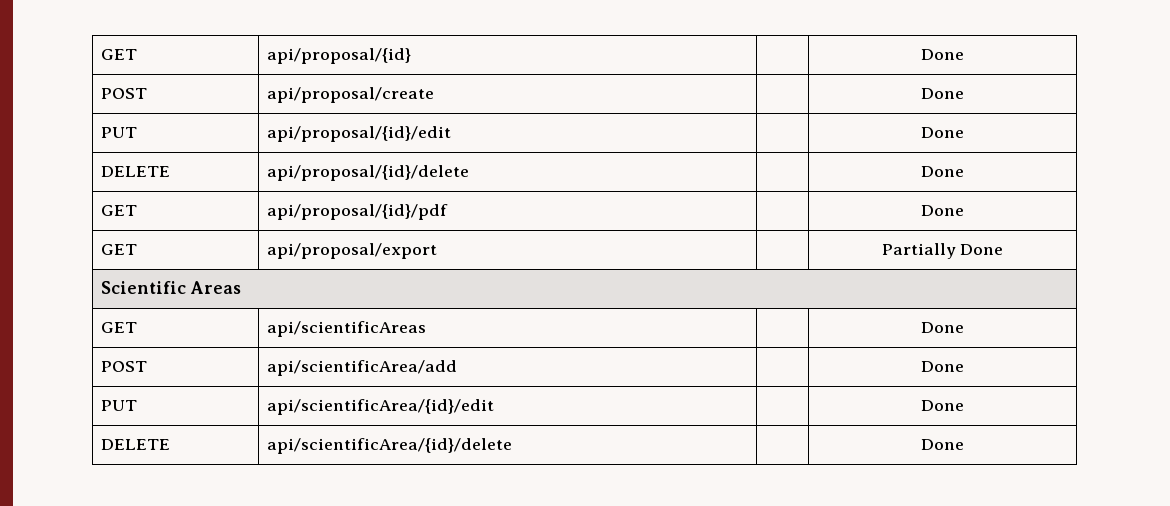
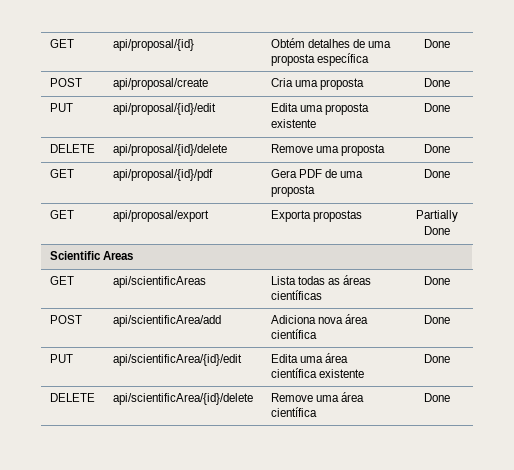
(412, 56) none -> [270,38,391,48] [270,53,369,66] Obtém detalhes de uma proposta específica
(435, 95) none -> [270,78,364,90] Cria uma proposta
(452, 134) none -> [270,103,369,115] [270,119,316,128] Edita uma proposta existente
(470, 173) none -> [270,144,385,156] Remove uma proposta
(449, 212) none -> [270,169,363,178] [270,185,315,197] Gera PDF de uma proposta
(438, 251) none -> [270,210,362,222] Exporta propostas
(427, 329) none -> [270,275,371,285] [270,290,322,300] Lista todas as áreas científicas
(458, 368) none -> [270,314,368,324] [270,329,317,339] Adiciona nova área científica
(495, 407) none -> [270,353,348,363] [270,368,364,378] Edita uma área científica existente
(513, 446) none -> [270,392,364,402] [270,407,317,417] Remove uma área científica

